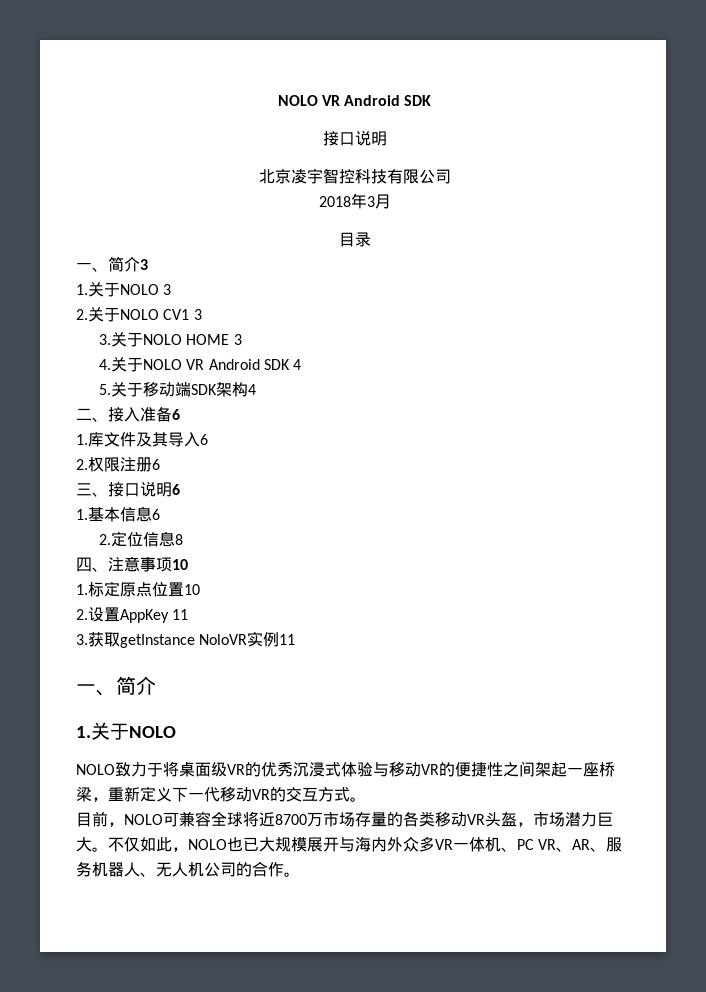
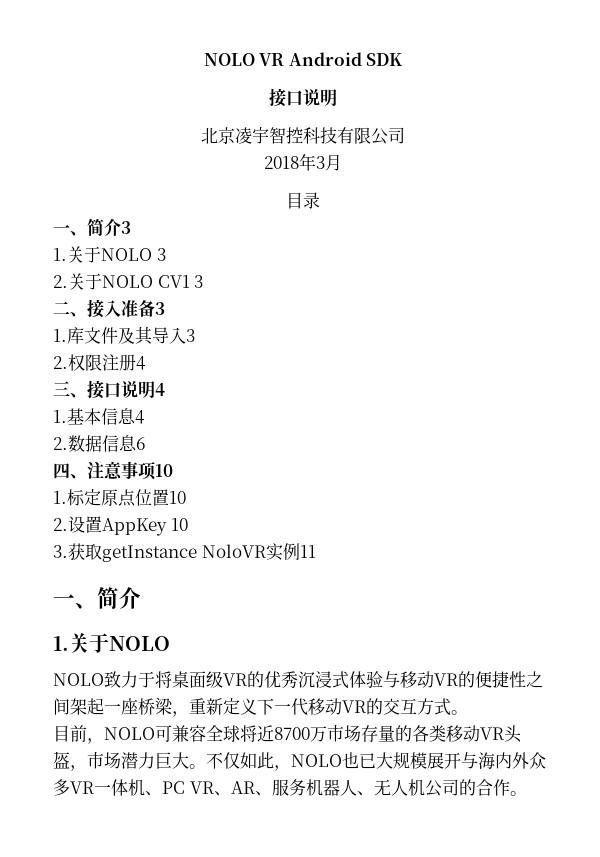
[98,332,242,347] [98,357,302,372] [98,382,256,397] // 3.关于NOLO HOME 3 // 4.关于NOLO VR Android SDK 4 // 5.关于移动端SDK架构4 -> (204, 281) none
[172,409,180,420] 6 -> [155,302,165,315] 3
[200,434,208,445] 6 -> [186,329,195,342] 3
[152,459,160,470] 6 -> [136,356,146,370] 4
[172,484,180,495] 6 -> [155,383,165,396] 4
[152,509,160,520] [98,531,183,547] 6 // 2.定位信息8 -> [135,410,145,424] [53,435,145,452] 4 // 2.数据信息6
[172,609,189,620] 11 -> [170,518,188,531] 10

